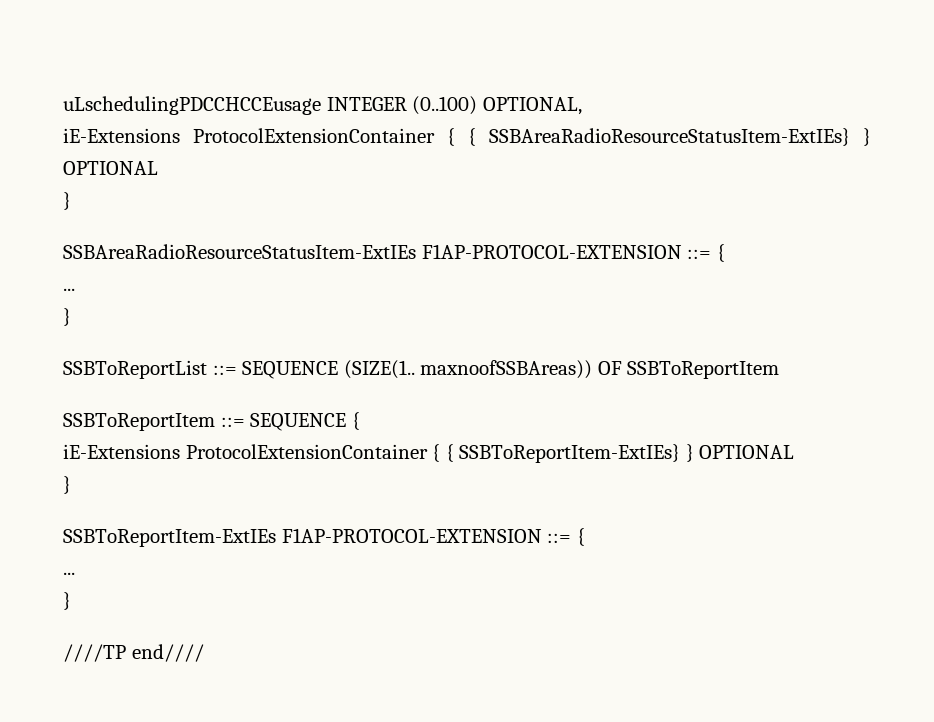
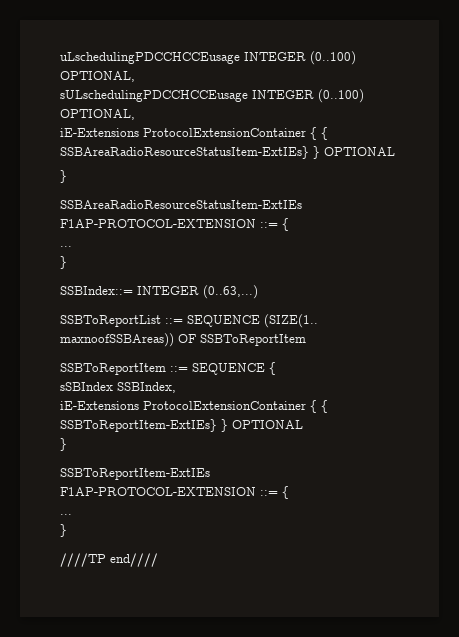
(582, 106) none -> [60,89,364,103] [60,109,135,120] // sULschedulingPDCCHCCEusage INTEGER (0..100) OPTIONAL,
(71, 317) none -> [60,285,258,299] // SSBIndex::= INTEGER (0..63,...)
(360, 421) none -> [60,382,176,393] // sSBIndex SSBIndex,

